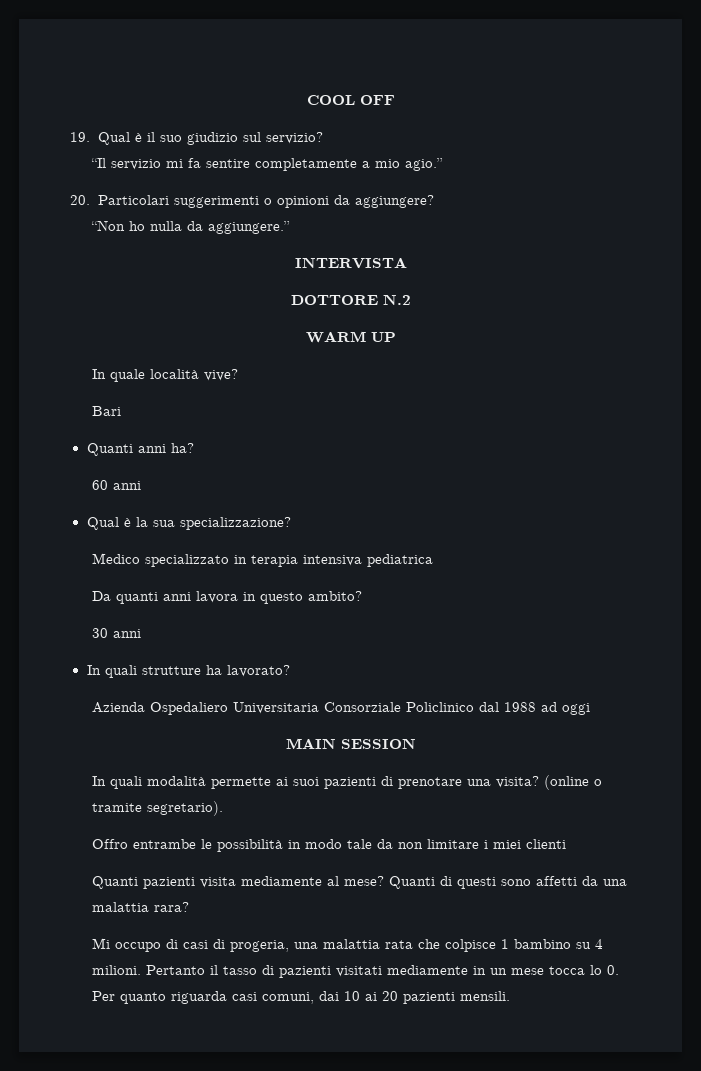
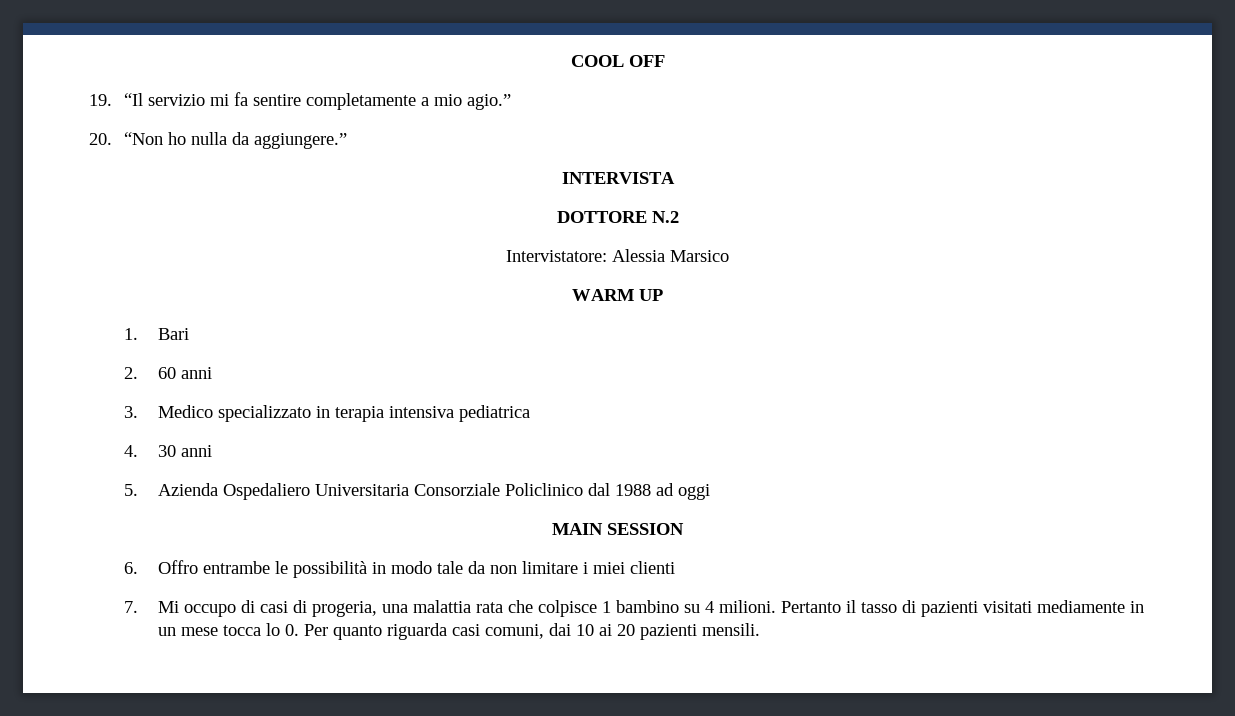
[97,132,323,145] Qual è il suo giudizio sul servizio? // -> (112, 100) none
[97,195,434,208] Particolari suggerimenti o opinioni da aggiungere? // -> (112, 139) none
(411, 299) none -> [506,249,729,262] // Intervistatore: Alessia Marsico
[91,369,238,382] [91,406,121,416] [86,443,194,456] [91,480,141,490] [86,517,291,530] In quale località vive? // Bari // Quanti anni ha? // 60 anni // Qual è la sua specializzazione? // -> [123,328,190,340] [123,367,213,379] [123,406,138,418] 1. Bari // 2. 60 anni // 3.
[91,591,362,604] [91,628,141,638] [86,665,290,678] Da quanti anni lavora in questo ambito? // 30 anni // In quali strutture ha lavorato? // -> [123,445,213,457] [123,484,138,496] 4. 30 anni // 5.
[91,775,602,790] [91,801,223,816] In quali modalità permette ai suoi pazienti di prenotare una visita? (online o tramite segretario). // -> [123,562,138,574] 6.
[91,876,627,889] [91,902,189,912] Quanti pazienti visita mediamente al mese? Quanti di questi sono affetti da una malattia rara? // -> [123,601,138,613] 7.

